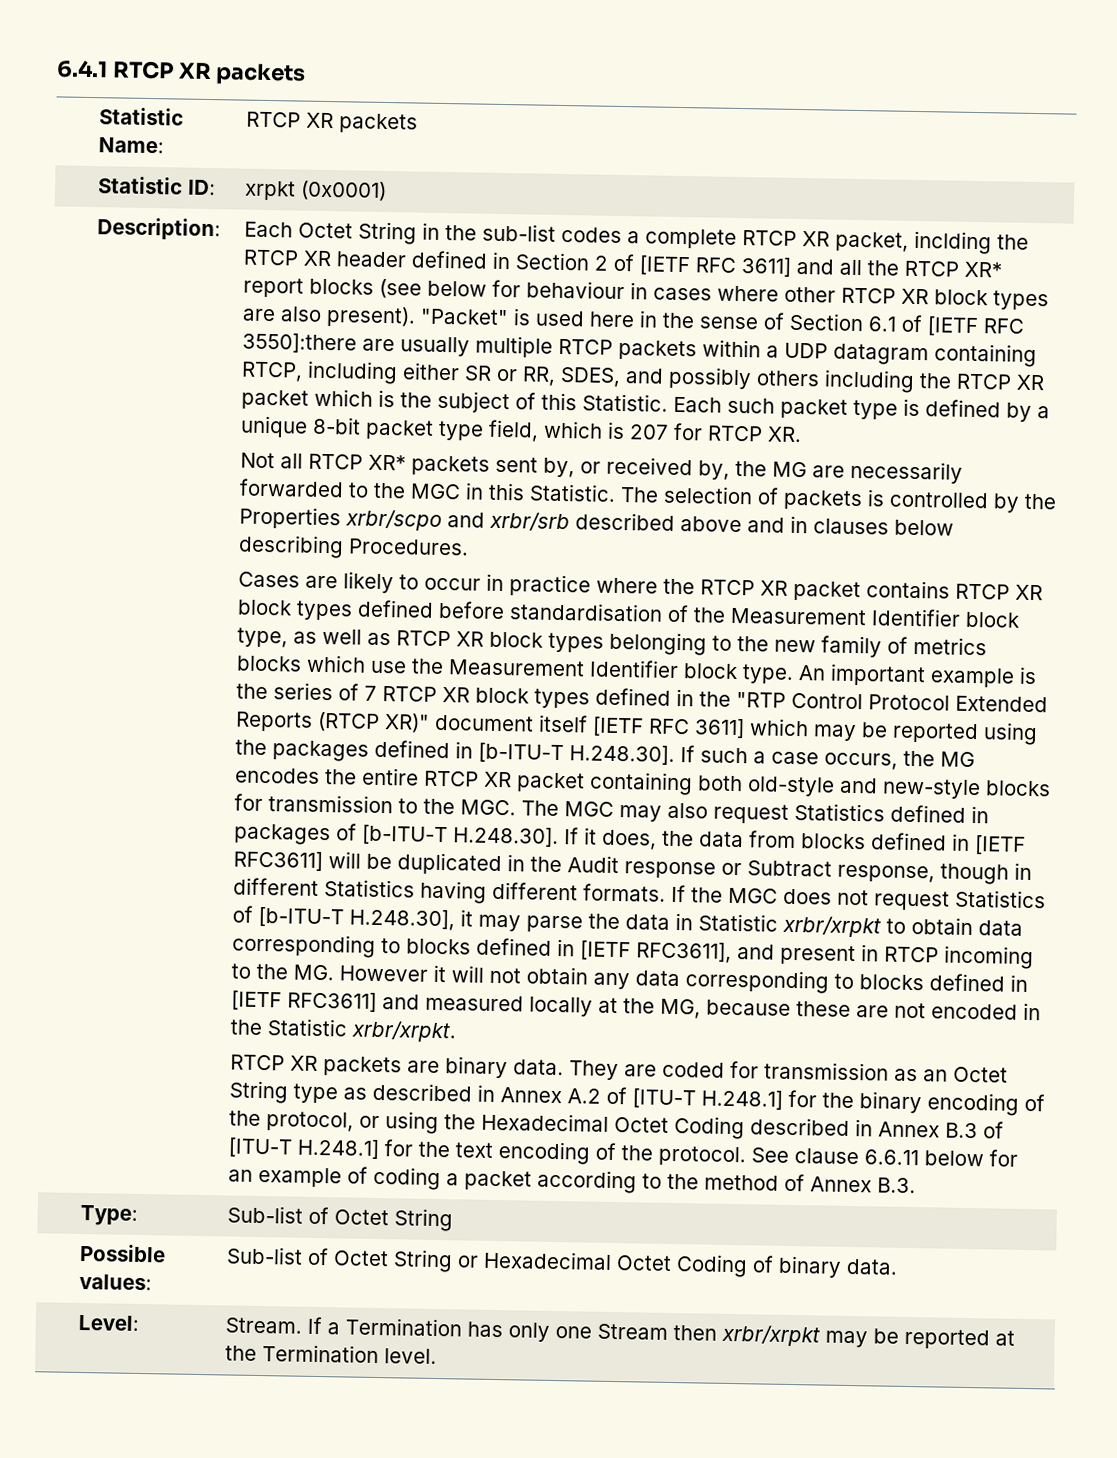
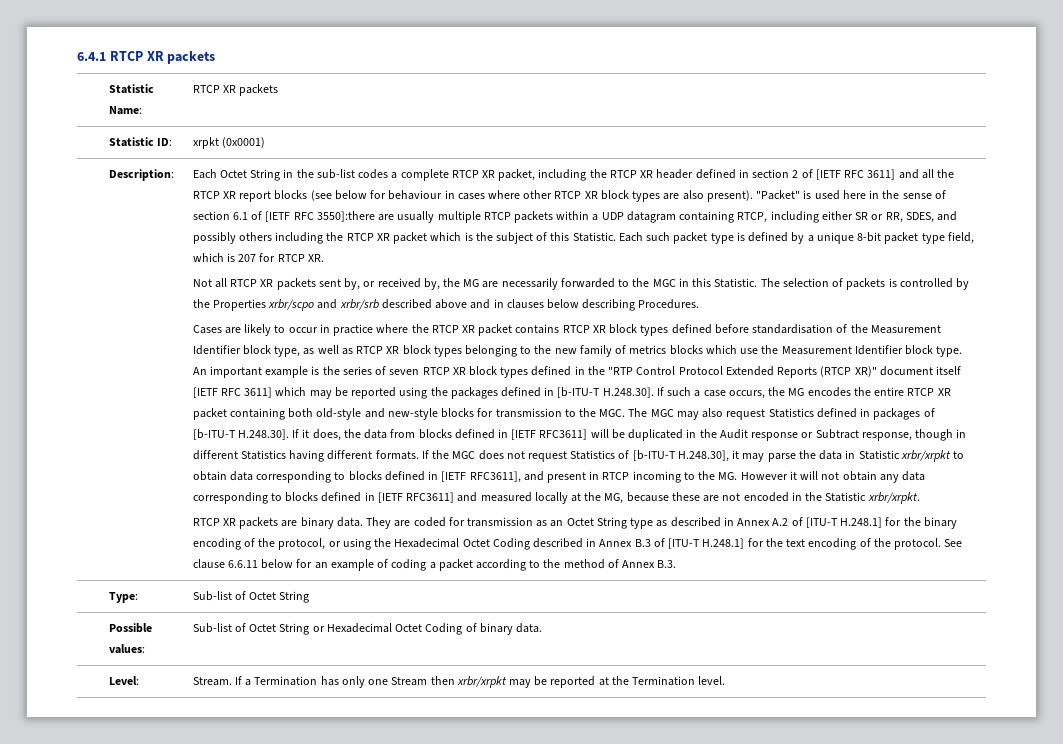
[914,230,993,255] inclding -> [538,169,587,181] including
[515,252,591,271] Section -> [752,169,790,178] section
[964,261,1003,278] XR* -> [222,191,236,199] XR
[789,312,865,332] Section -> [192,211,230,220] section
[368,454,407,471] XR* -> [260,279,274,287] XR
[364,685,378,701] 7 -> [389,369,420,375] seven

